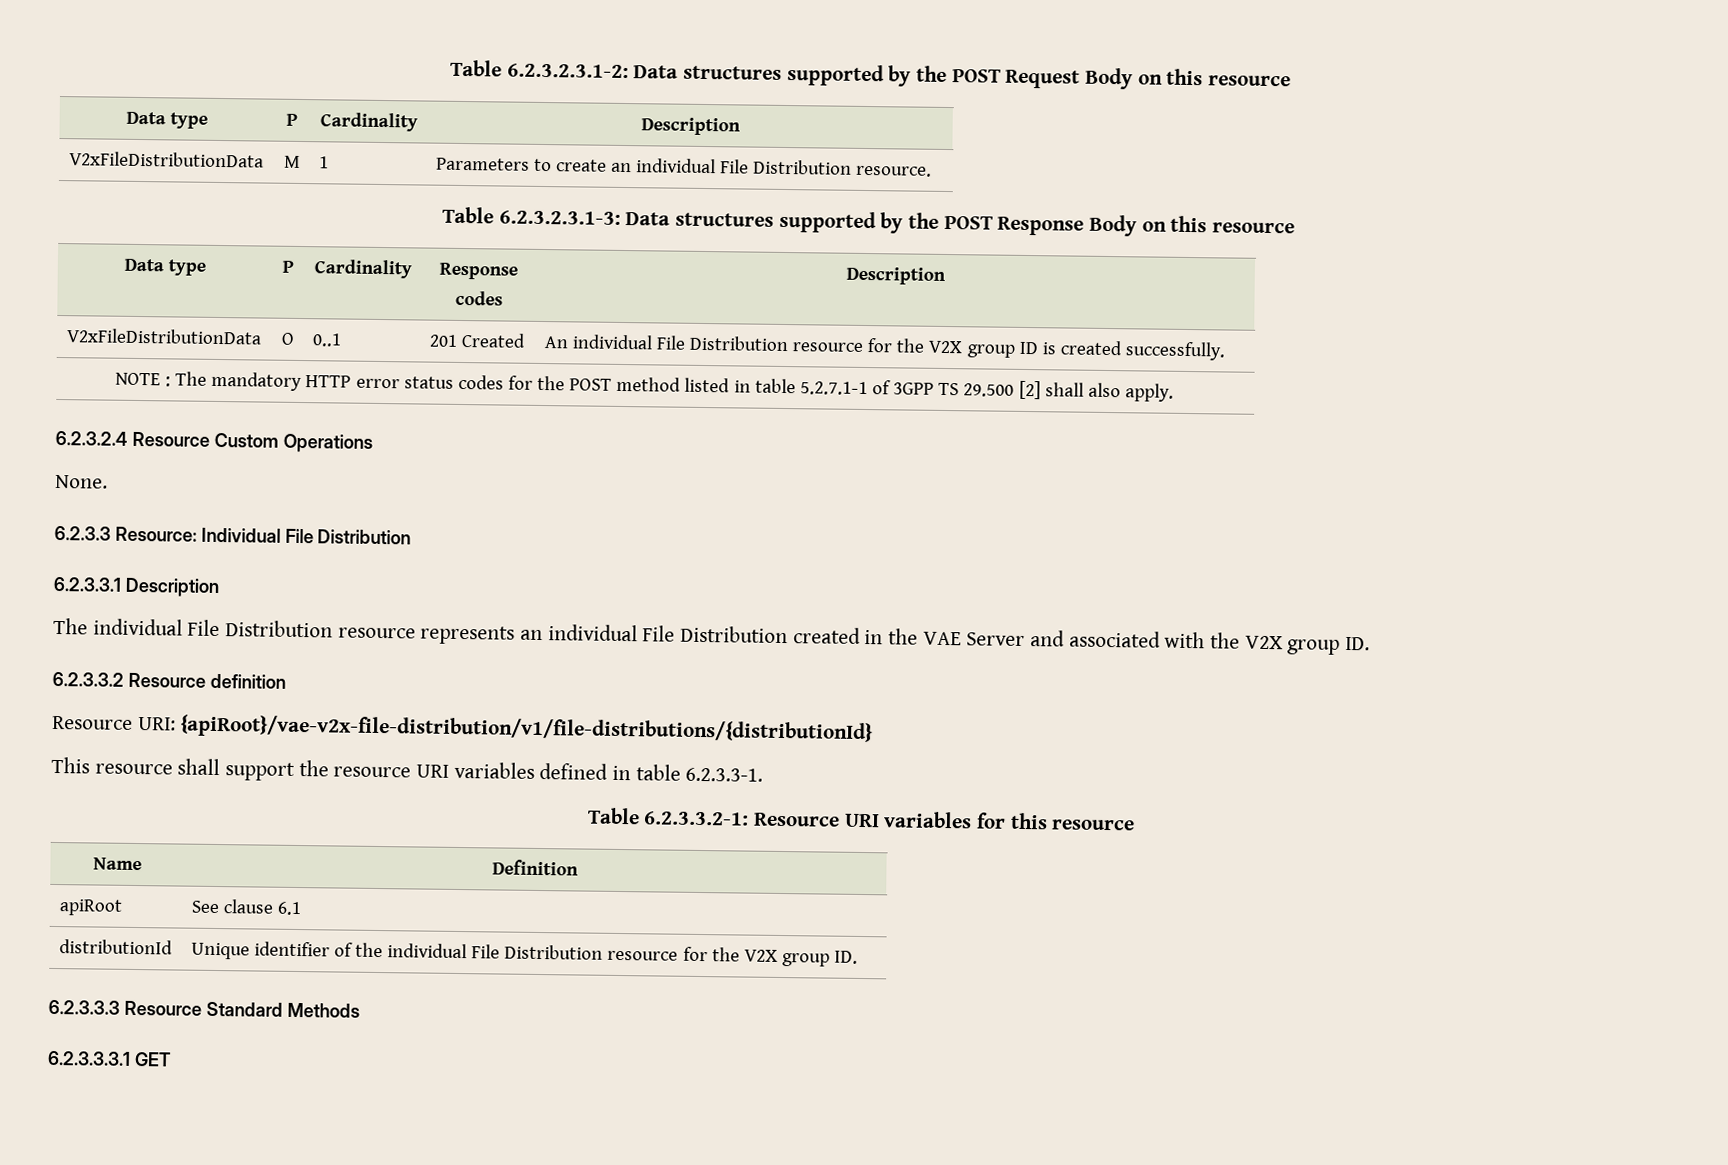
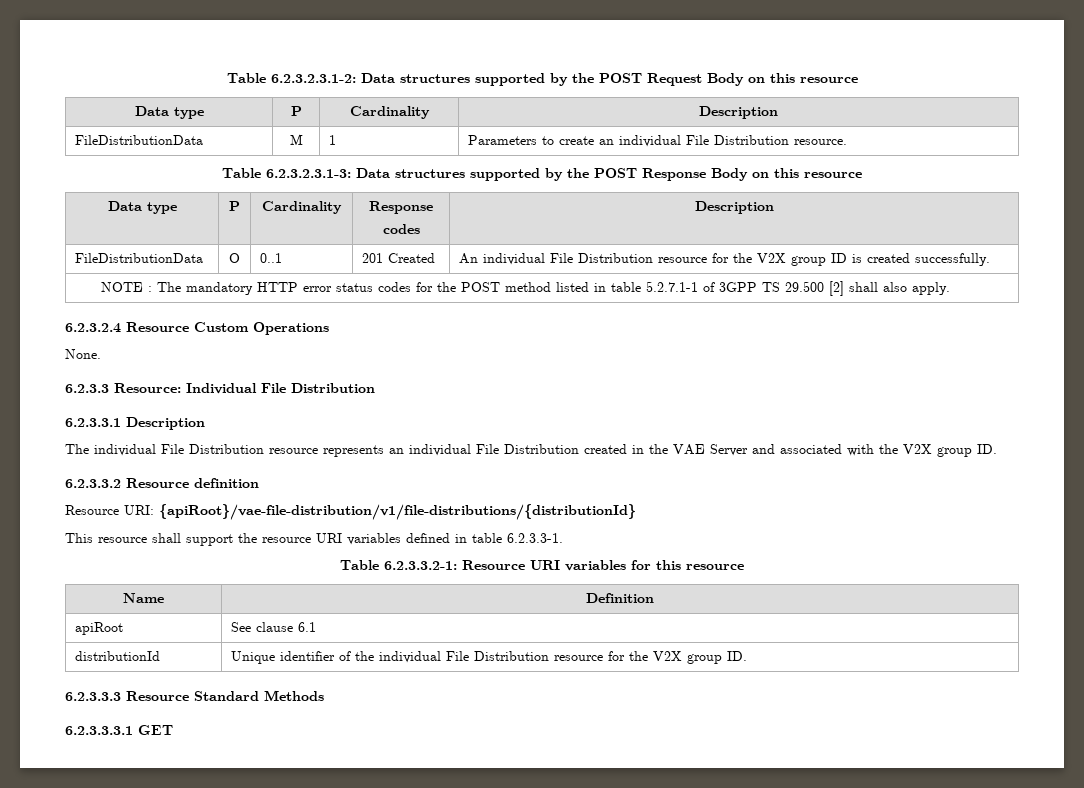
[68,151,264,168] V2xFileDistributionData -> [74,135,203,145] FileDistributionData
[65,328,262,345] V2xFileDistributionData -> [74,253,203,263] FileDistributionData
[180,714,874,745] {apiRoot}/vae-v2x-file-distribution/v1/file-distributions/{distributionId} -> [159,504,636,520] {apiRoot}/vae-file-distribution/v1/file-distributions/{distributionId}

